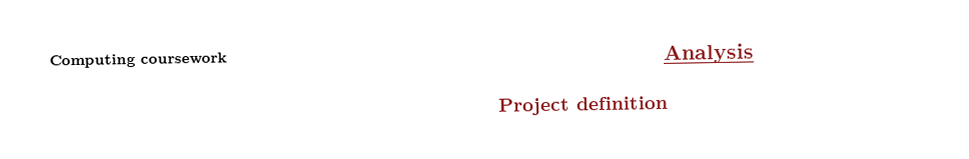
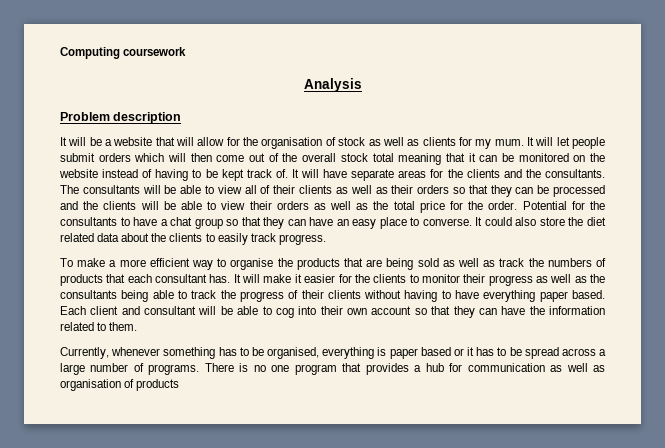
[498,95,668,116] Project definition -> [60,112,182,124] [60,137,605,149] [60,153,605,165] [59,169,605,181] [60,185,605,197] [60,201,605,213] [60,217,606,229] [60,233,326,245] [60,258,606,270] [60,274,606,286] [60,290,605,302] [60,306,605,318] [60,322,138,331] [60,347,607,359] [60,363,606,375] [60,379,180,391] Problem description // It will be a website that will allow for the organisation of stock as well as clients for my mum. It will let people submit orders which will then come out of the overall stock total meaning that it can be monitored on the website instead of having to be kept track of. It will have separate areas for the clients and the consultants. The consultants will be able to view all of their clients as well as their orders so that they can be processed and the clients will be able to view their orders as well as the total price for the order. Potential for the consultants to have a chat group so that they can have an easy place to converse. It could also store the diet related data about the clients to easily track progress. // To make a more efficient way to organise the products that are being sold as well as track the numbers of products that each consultant has. It will make it easier for the clients to monitor their progress as well as the consultants being able to track the progress of their clients without having to have everything paper based. Each client and consultant will be able to cog into their own account so that they can have the information related to them. // Currently, whenever something has to be organised, everything is paper based or it has to be spread across a large number of programs. There is no one program that provides a hub for communication as well as organisation of products

